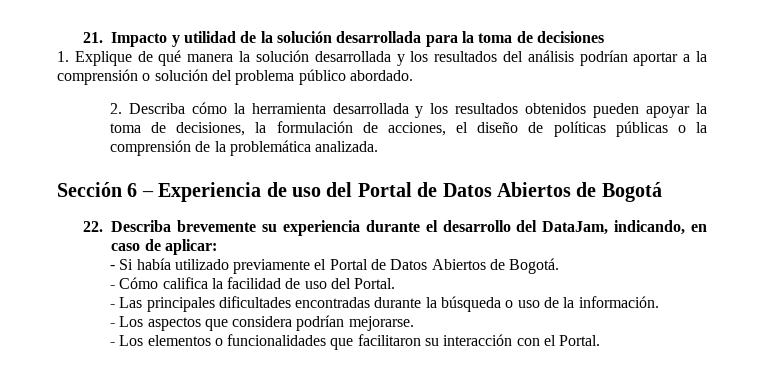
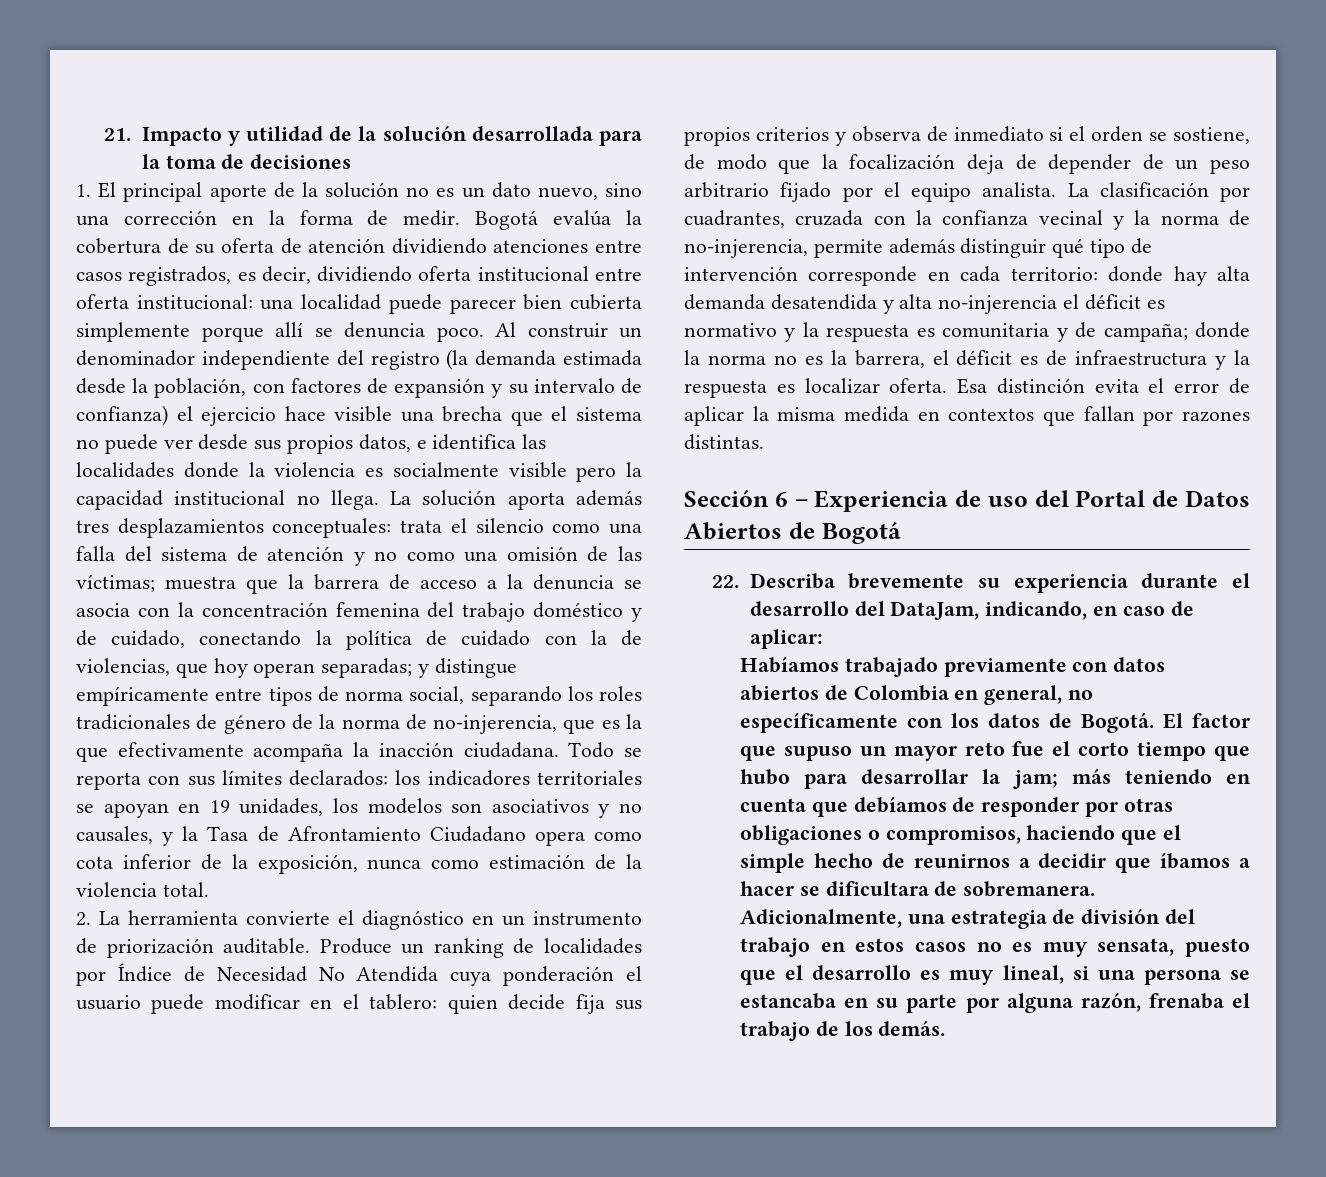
[74,50,707,66] [57,69,413,85] [109,102,708,118] [109,121,707,137] [109,140,379,156] Explique de qué manera la solución desarrollada y los resultados del análisis podrían aportar a la comprensión o solución del problema público abordado. // 2. Describa cómo la herramienta desarrollada y los resultados obtenidos pueden apoyar la toma de decisiones, la formulación de acciones, el diseño de políticas públicas o la comprensión de la problemática analizada. -> [98,182,643,202] [76,210,643,230] [76,238,642,254] [76,266,642,286] [76,294,642,314] [76,322,642,342] [76,349,642,370] [76,378,642,398] [76,405,642,426] [76,434,547,454] [76,462,642,482] [76,490,642,510] [76,518,642,538] [76,546,642,566] [76,574,642,594] [76,602,642,622] [76,630,642,650] [76,658,517,678] [76,686,642,706] [76,714,642,734] [76,742,642,762] [76,770,642,790] [76,798,643,818] [76,826,642,846] [76,854,643,874] [76,882,209,897] [76,910,642,930] [76,938,642,958] [76,963,642,986] [76,994,643,1014] [684,126,1250,146] [684,154,1250,174] [684,182,1250,202] [684,210,1250,230] [684,238,1152,258] [684,266,1250,286] [684,294,1165,314] [684,322,1250,342] [684,350,1250,370] [684,378,1250,398] [684,406,1250,426] [684,434,764,450] El principal aporte de la solución no es un dato nuevo, sino una corrección en la forma de medir. Bogotá evalúa la cobertura de su oferta de atención dividiendo atenciones entre casos registrados, es decir, dividiendo oferta institucional entre oferta institucional: una localidad puede parecer bien cubierta simplemente porque allí se denuncia poco. Al construir un denominador independiente del registro (la demanda estimada desde la población, con factores de expansión y su intervalo de confianza) el ejercicio hace visible una brecha que el sistema no puede ver desde sus propios datos, e identifica las localidades donde la violencia es socialmente visible pero la capacidad institucional no llega. La solución aporta además tres desplazamientos conceptuales: trata el silencio como una falla del sistema de atención y no como una omisión de las víctimas; muestra que la barrera de acceso a la denuncia se asocia con la concentración femenina del trabajo doméstico y de cuidado, conectando la política de cuidado con la de violencias, que hoy operan separadas; y distingue empíricamente entre tipos de norma social, separando los roles tradicionales de género de la norma de no-injerencia, que es la que efectivamente acompaña la inacción ciudadana. Todo se reporta con sus límites declarados: los indicadores territoriales se apoyan en 19 unidades, los modelos son asociativos y no causales, y la Tasa de Afrontamiento Ciudadano opera como cota inferior de la exposición, nunca como estimación de la violencia total. // 2. La herramienta convierte el diagnóstico en un instrumento de priorización auditable. Produce un ranking de localidades por Índice de Necesidad No Atendida cuya ponderación el usuario puede modificar en el tablero: quien decide fija sus propios criterios y observa de inmediato si el orden se sostiene, de modo que la focalización deja de depender de un peso arbitrario fijado por el equipo analista. La clasificación por cuadrantes, cruzada con la confianza vecinal y la norma de no-injerencia, permite además distinguir qué tipo de intervención corresponde en cada territorio: donde hay alta demanda desatendida y alta no-injerencia el déficit es normativo y la respuesta es comunitaria y de campaña; donde la norma no es la barrera, el déficit es de infraestructura y la respuesta es localizar oferta. Esa distinción evita el error de aplicar la misma medida en contextos que fallan por razones distintas.
[109,258,560,274] [109,277,396,289] [109,296,659,312] [109,315,414,331] [109,334,601,350] - Si había utilizado previamente el Portal de Datos Abiertos de Bogotá. // - Cómo califica la facilidad de uso del Portal. // - Las principales dificultades encontradas durante la búsqueda o uso de la información. // - Los aspectos que considera podrían mejorarse. // - Los elementos o funcionalidades que facilitaron su interacción con el Portal. -> [740,657,1166,677] [740,685,1094,705] [740,713,1250,733] [740,741,1250,761] [740,769,1251,789] [740,797,1173,817] [740,825,1182,845] [740,853,1250,873] [740,881,1096,897] [740,909,1196,929] [740,937,1250,957] [740,965,1250,985] [740,993,1250,1013] [740,1021,946,1041] Habíamos trabajado previamente con datos abiertos de Colombia en general, no específicamente con los datos de Bogotá. El factor que supuso un mayor reto fue el corto tiempo que hubo para desarrollar la jam; más teniendo en cuenta que debíamos de responder por otras obligaciones o compromisos, haciendo que el simple hecho de reunirnos a decidir que íbamos a hacer se dificultara de sobremanera. Adicionalmente, una estrategia de división del trabajo en estos casos no es muy sensata, puesto que el desarrollo es muy lineal, si una persona se estancaba en su parte por alguna razón, frenaba el trabajo de los demás.

